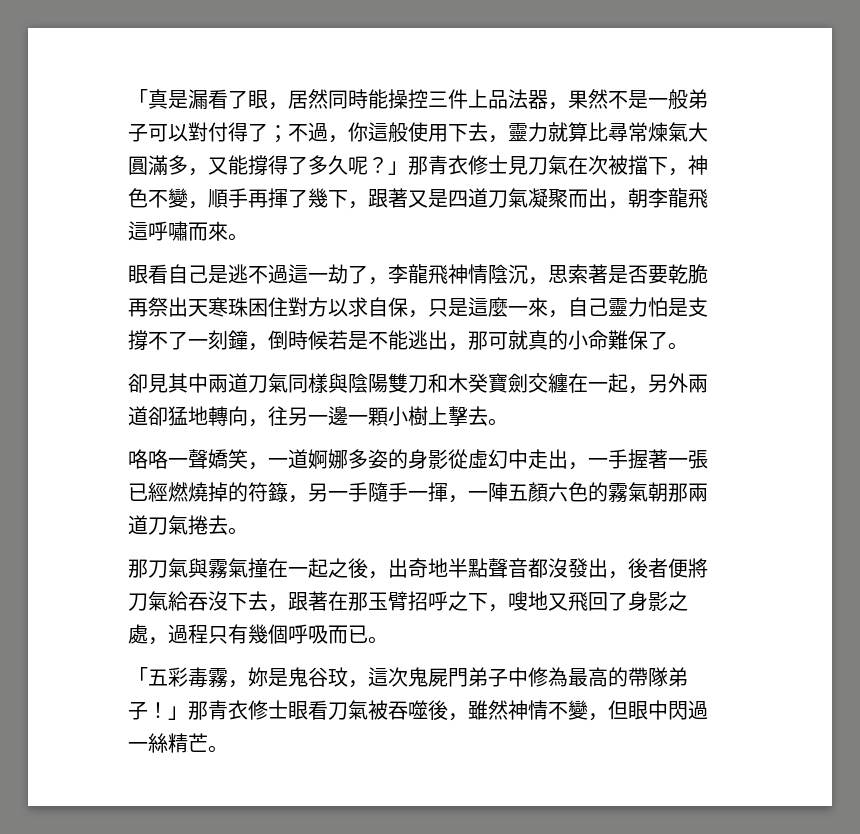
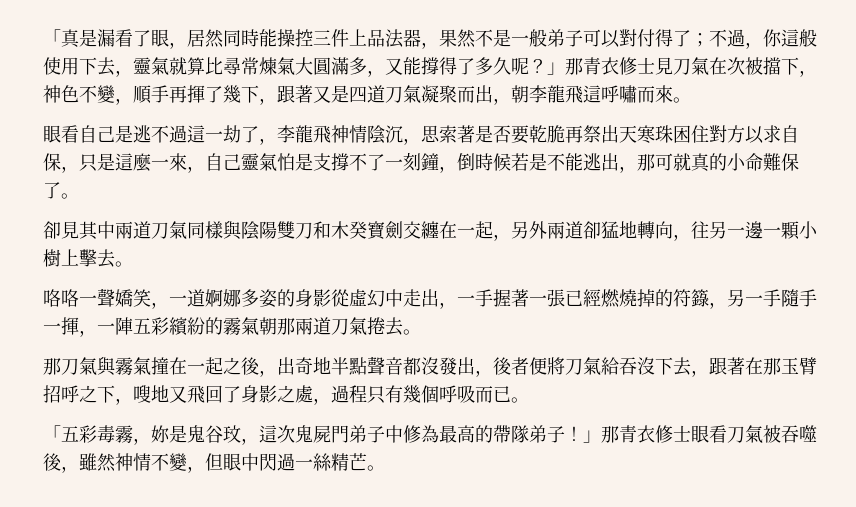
[528,122,548,142] 力 -> [151,57,169,75] 氣
[628,297,648,317] 力 -> [259,153,277,171] 氣
[528,482,588,502] 顏六色 -> [151,317,205,336] 彩繽紛

